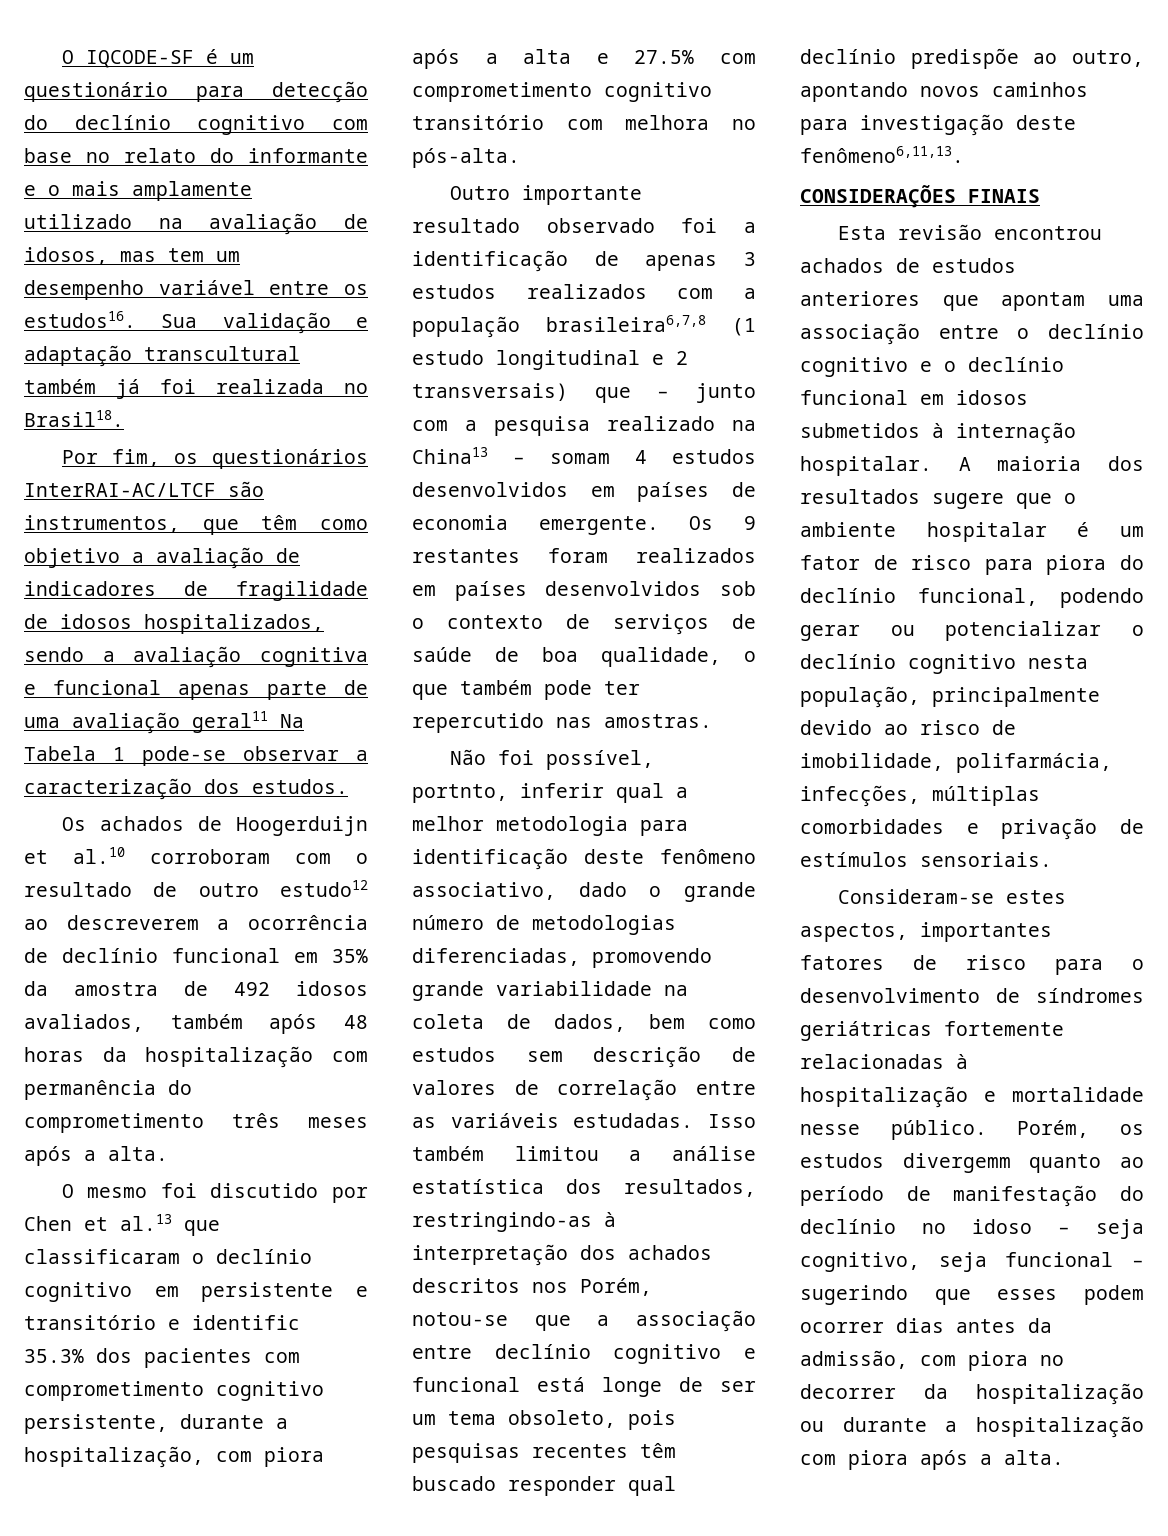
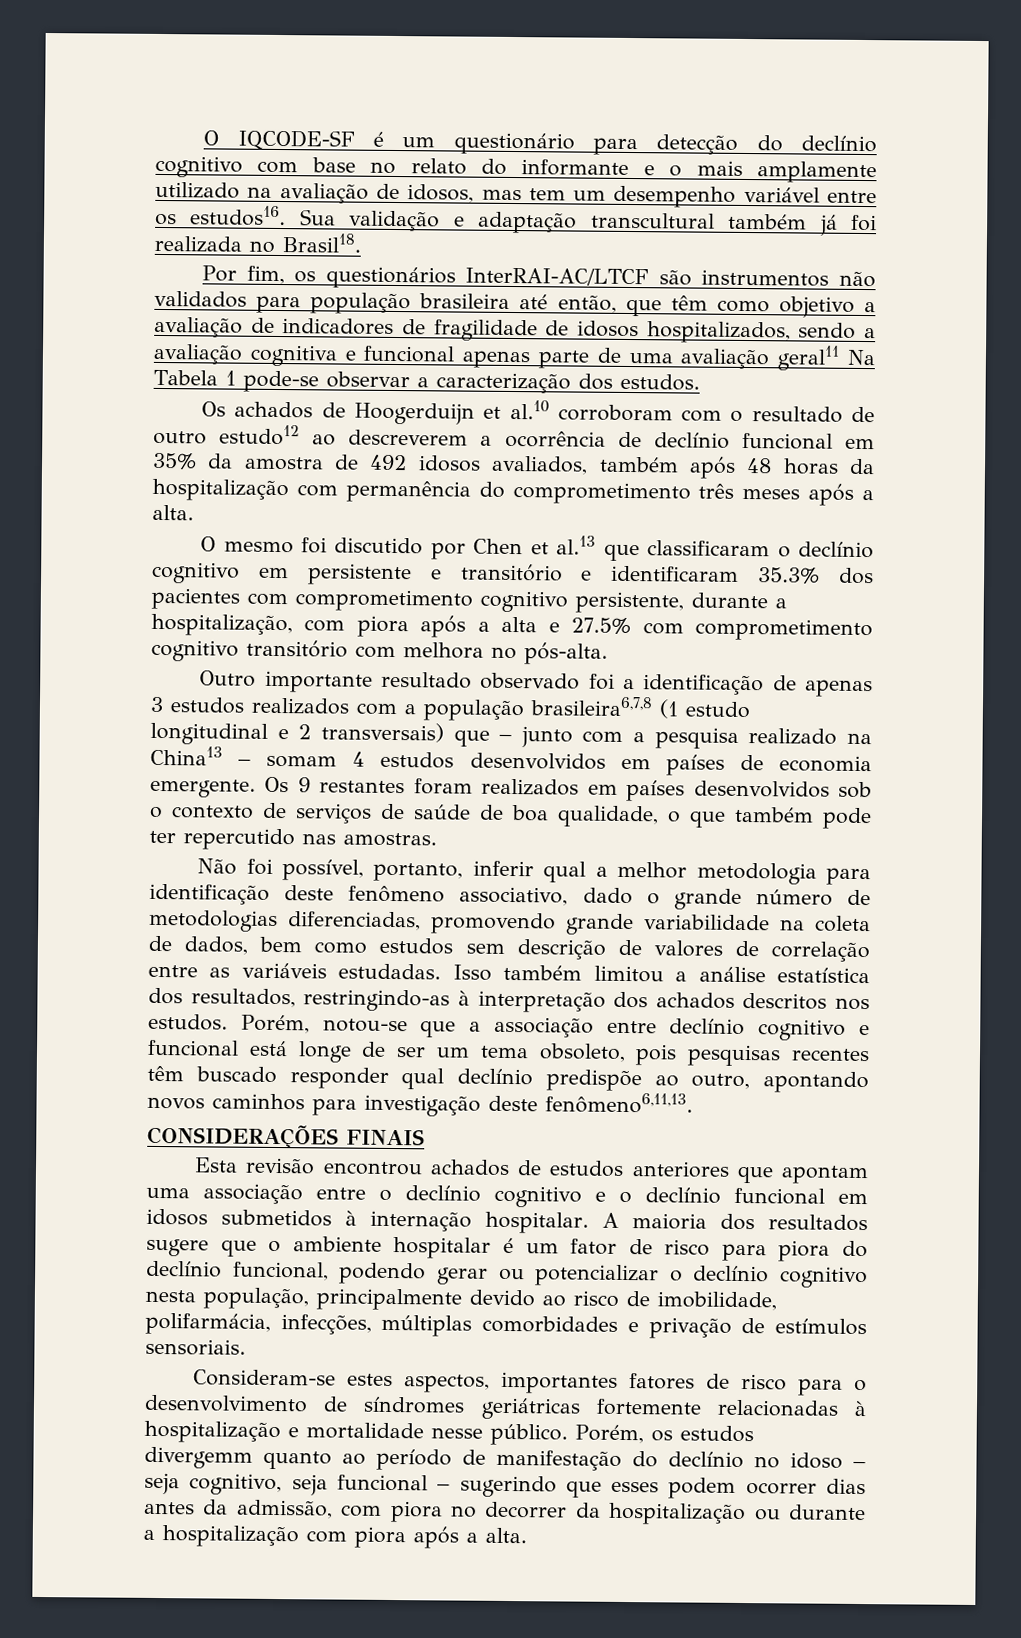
[24,515,180,533] instrumentos, -> [701,269,876,288] [154,290,617,315] instrumentos não validados para população brasileira até então,
[192,1315,300,1330] identific -> [611,565,740,582] identificaram
[412,784,508,803] portnto, -> [373,862,464,882] portanto,
(568, 1287) none -> [148,1013,228,1031] estudos.

